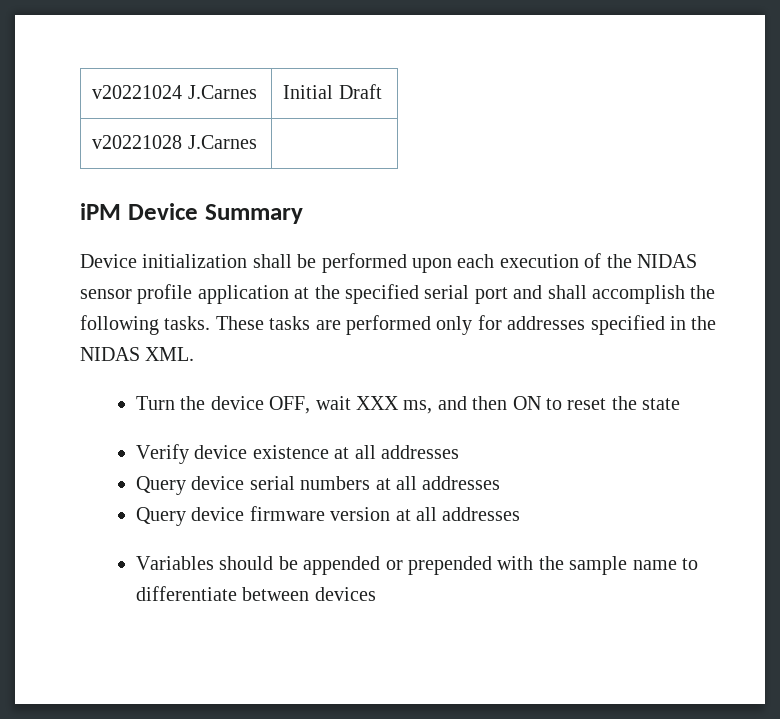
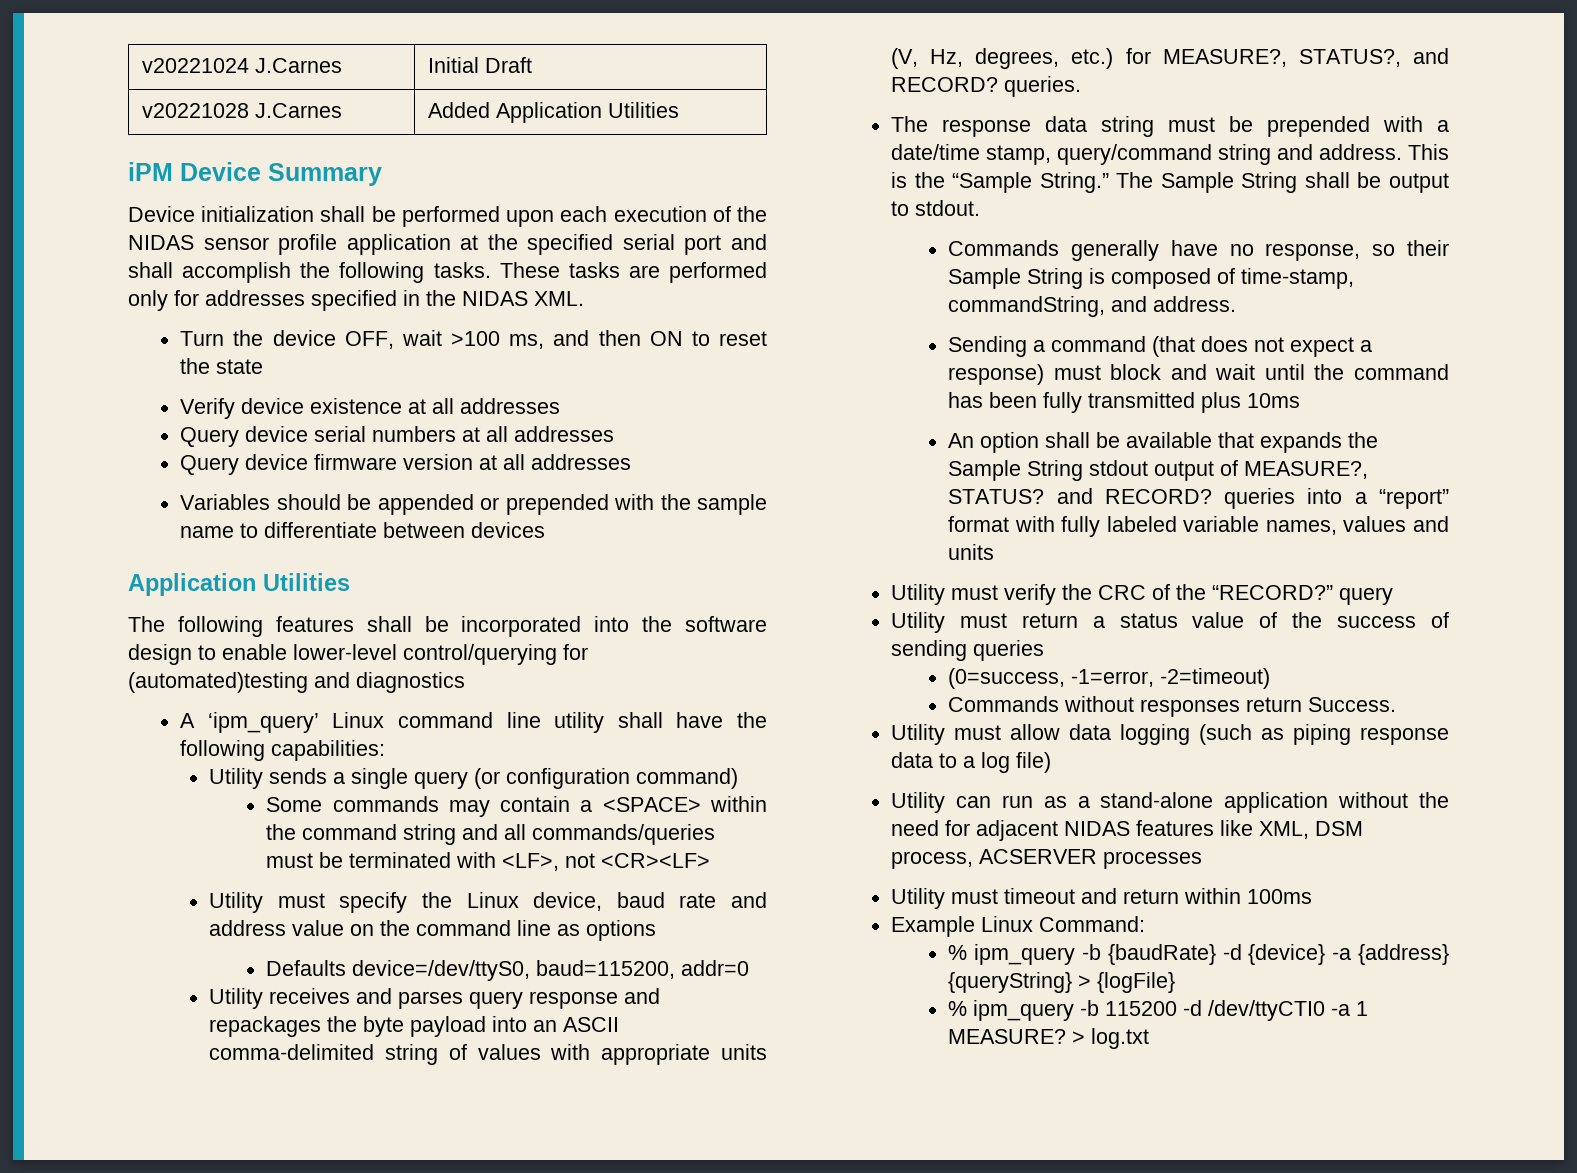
(257, 142) none -> [427,102,679,123] Added Application Utilities
[356,396,400,410] XXX -> [451,331,501,346] >100
(376, 594) none -> [128,573,350,596] [128,616,767,637] [128,644,588,665] [128,672,465,693] [180,712,767,733] [180,740,386,761] [208,768,738,789] [266,796,767,817] [266,824,716,845] [266,852,711,871] [208,892,768,913] [208,920,656,941] [266,960,750,981] [208,988,660,1009] [208,1016,619,1037] [208,1044,768,1065] [890,48,1449,69] [890,76,1081,97] [890,116,1450,137] [890,144,1449,165] [890,172,1449,193] [890,200,980,216] [948,240,1449,261] [948,268,1355,289] [948,296,1237,317] [948,336,1373,357] [948,364,1449,385] [948,392,1301,413] [948,432,1379,453] [948,460,1369,481] [948,488,1449,509] [948,516,1449,537] [948,544,995,560] [890,584,1393,605] [890,612,1450,633] [890,640,1044,661] [948,668,1271,689] [948,696,1397,717] [890,724,1449,745] [890,752,1051,773] [890,792,1450,813] [890,820,1363,841] [890,849,1202,869] [890,888,1312,909] [890,916,1145,937] [948,944,1449,965] [948,972,1176,993] [948,1000,1369,1021] [948,1028,1150,1049] // Application Utilities // The following features shall be incorporated into the software design to enable lower-level control/querying for (automated)testing and diagnostics // A ‘ipm_query’ Linux command line utility shall have the following capabilities: // Utility sends a single query (or configuration command) // Some commands may contain a <SPACE> within the command string and all commands/queries must be terminated with <LF>, not <CR><LF> // Utility must specify the Linux device, baud rate and address value on the command line as options // Defaults device=/dev/ttyS0, baud=115200, addr=0 // Utility receives and parses query response and repackages the byte payload into an ASCII comma-delimited string of values with appropriate units (V, Hz, degrees, etc.) for MEASURE?, STATUS?, and RECORD? queries. // The response data string must be prepended with a date/time stamp, query/command string and address. This is the “Sample String.” The Sample String shall be output to stdout. // Commands generally have no response, so their Sample String is composed of time-stamp, commandString, and address. // Sending a command (that does not expect a response) must block and wait until the command has been fully transmitted plus 10ms // An option shall be available that expands the Sample String stdout output of MEASURE?, STATUS? and RECORD? queries into a “report” format with fully labeled variable names, values and units // Utility must verify the CRC of the “RECORD?” query // Utility must return a status value of the success of sending queries // (0=success, -1=error, -2=timeout) // Commands without responses return Success. // Utility must allow data logging (such as piping response data to a log file) // Utility can run as a stand-alone application without the need for adjacent NIDAS features like XML, DSM process, ACSERVER processes // Utility must timeout and return within 100ms // Example Linux Command: // % ipm_query -b {baudRate} -d {device} -a {address} {queryString} > {logFile} // % ipm_query -b 115200 -d /dev/ttyCTI0 -a 1 MEASURE? > log.txt

